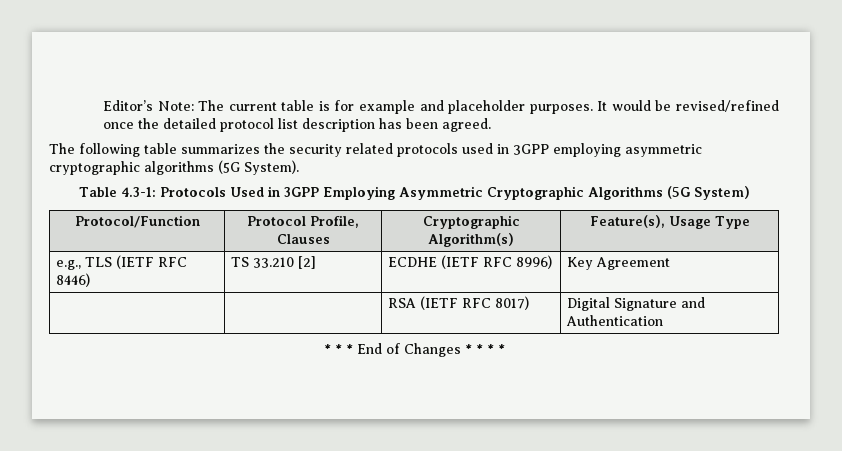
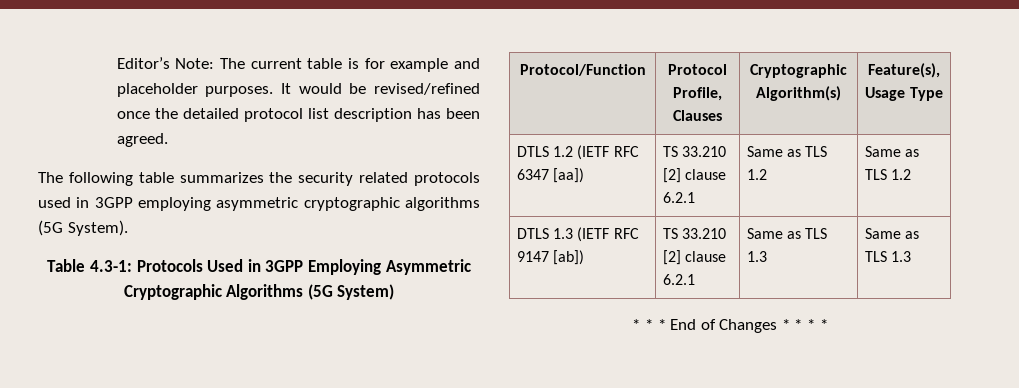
[56,255,188,270] [56,273,91,287] [231,256,317,269] [388,255,553,269] [567,257,671,270] [388,296,530,310] [567,297,706,311] [566,315,664,326] e.g., TLS (IETF RFC 8446) | TS 33.210 [2] | ECDHE (IETF RFC 8996) | Key Agreement // | | RSA (IETF RFC 8017) | Digital Signature and Authentication -> [517,145,639,160] [517,168,585,183] [663,146,727,157] [663,168,727,183] [663,192,696,203] [747,146,828,157] [747,169,768,180] [865,146,920,157] [865,169,912,180] [517,227,639,242] [517,250,585,265] [663,228,727,239] [663,250,727,265] [663,274,696,285] [747,228,828,239] [747,251,768,262] [865,228,920,239] [865,251,912,262] DTLS 1.2 (IETF RFC 6347 [aa]) | TS 33.210 [2] clause 6.2.1 | Same as TLS 1.2 | Same as TLS 1.2 // DTLS 1.3 (IETF RFC 9147 [ab]) | TS 33.210 [2] clause 6.2.1 | Same as TLS 1.3 | Same as TLS 1.3

